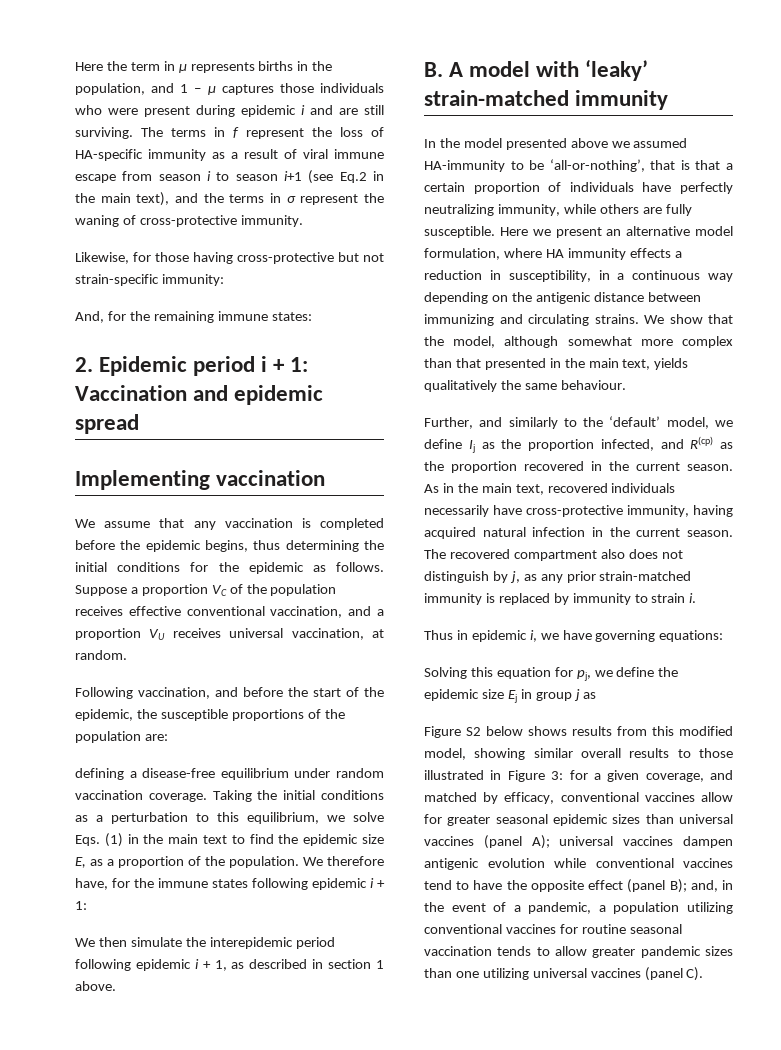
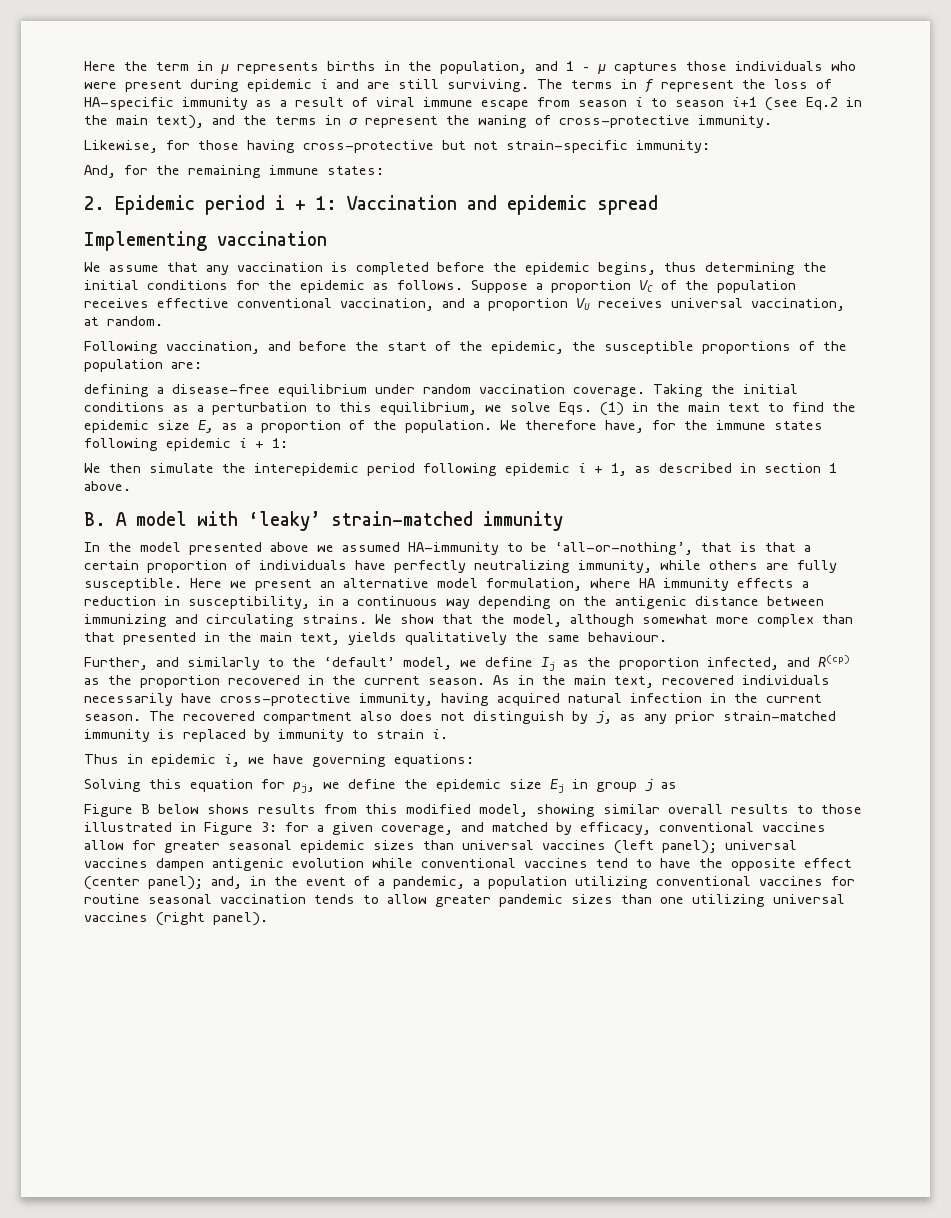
[466,727,481,736] S2 -> [141,804,150,814] B
[483,835,550,849] (panel A); -> [614,840,717,854] (left panel);
[627,879,687,893] (panel B); -> [84,876,203,890] (center panel);
[644,967,704,981] (panel C). -> [156,912,268,926] (right panel).

